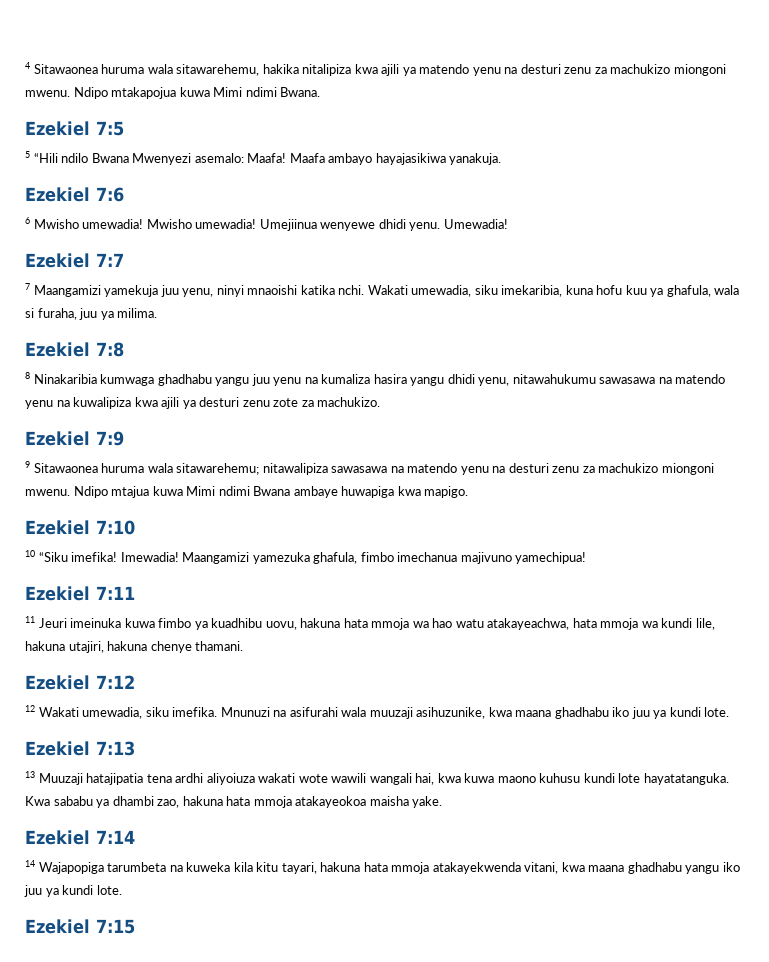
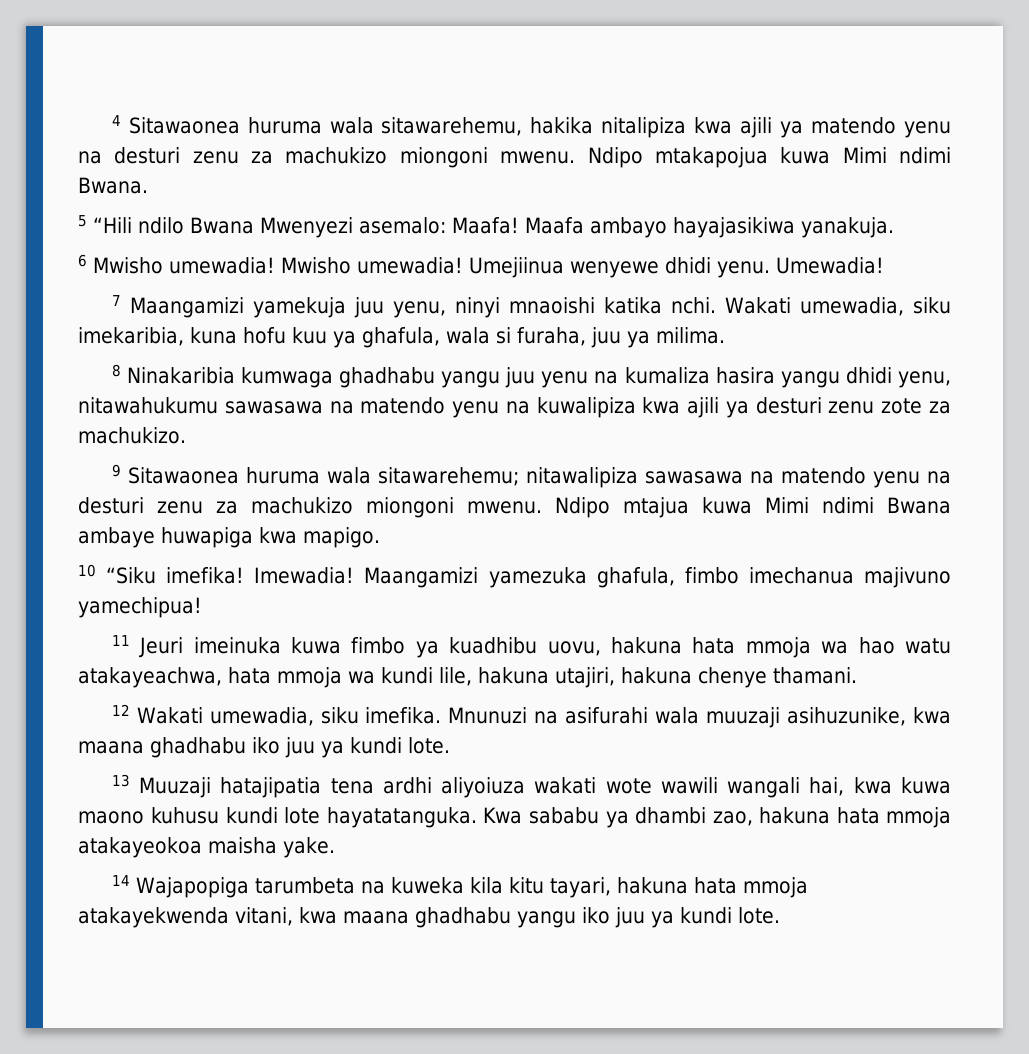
[25,121,124,136] // Ezekiel 7:5 -> (148, 185) none
[25,187,124,202] // Ezekiel 7:6 -> (894, 227) none
[25,253,124,268] // Ezekiel 7:7 -> (884, 265) none
[25,342,124,357] // Ezekiel 7:8 -> (725, 335) none
[25,431,124,446] // Ezekiel 7:9 -> (186, 435) none
[25,520,135,535] // Ezekiel 7:10 -> (380, 537) none
[25,586,135,601] // Ezekiel 7:11 -> (202, 607) none
[25,675,135,690] // Ezekiel 7:12 -> (857, 675) none
[25,741,135,756] // Ezekiel 7:13 -> (450, 745) none
[25,830,135,845] // Ezekiel 7:14 -> (335, 847) none
[25,919,135,934] // Ezekiel 7:15 -> (780, 915) none

